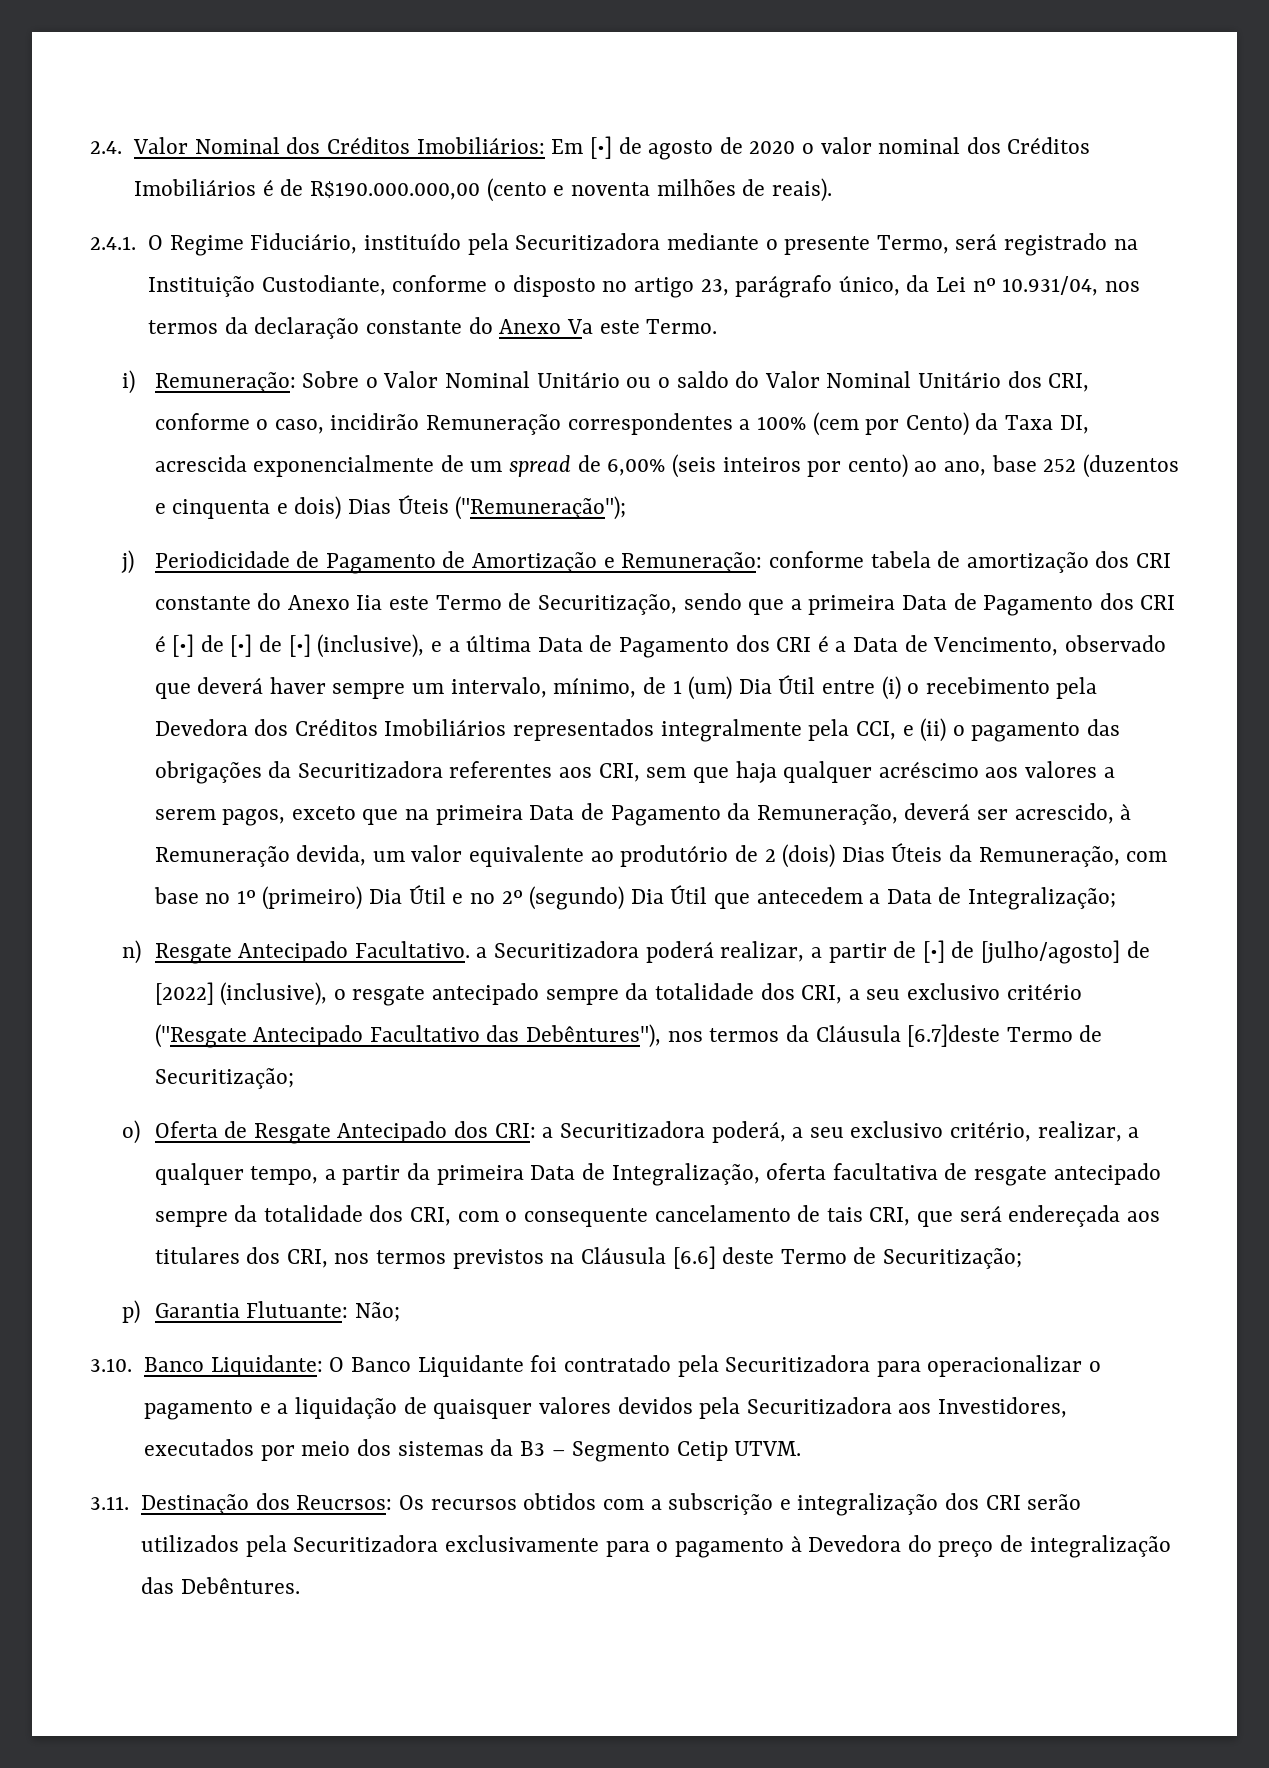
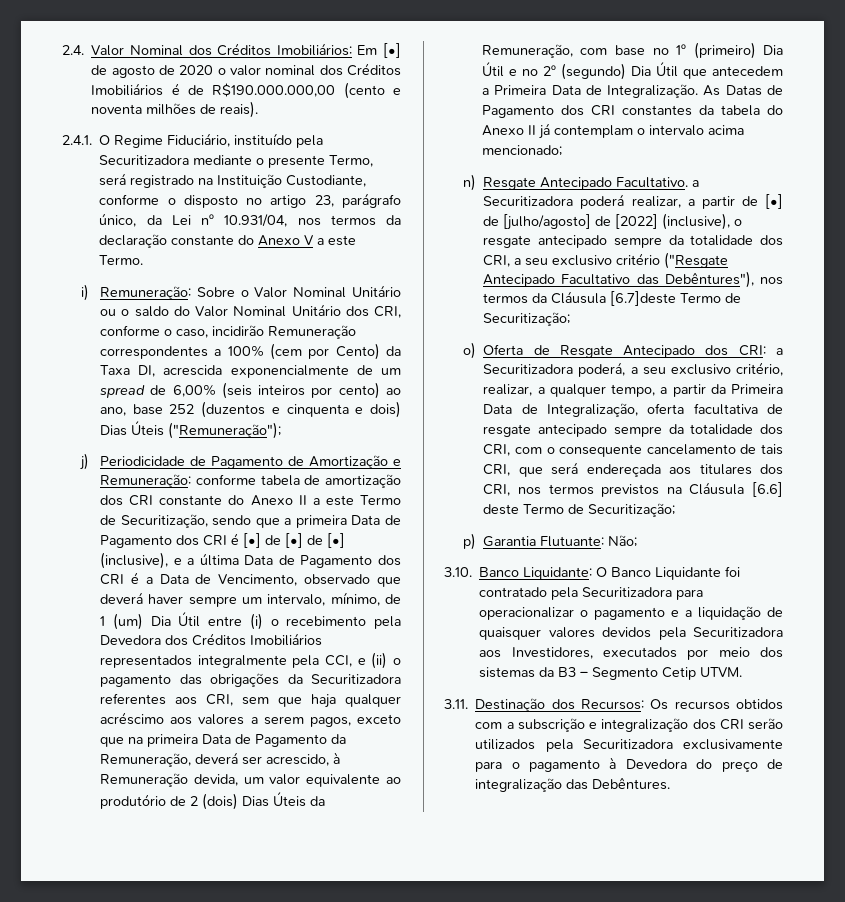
[566,319,593,334] Va -> [304,235,325,245] V a
[356,595,383,610] Iia -> [298,495,320,505] II a
[886,887,1117,910] Data de Integralização; -> [494,84,783,98] [481,105,783,118] [481,123,744,139] [481,145,562,156] Primeira Data de Integralização. As Datas de Pagamento dos CRI constantes da tabela do Anexo II já contemplam o intervalo acima mencionado;
[436,1165,524,1185] primeira -> [731,384,783,394] Primeira
[296,1495,393,1510] Reucrsos: -> [580,699,644,710] Recursos:

